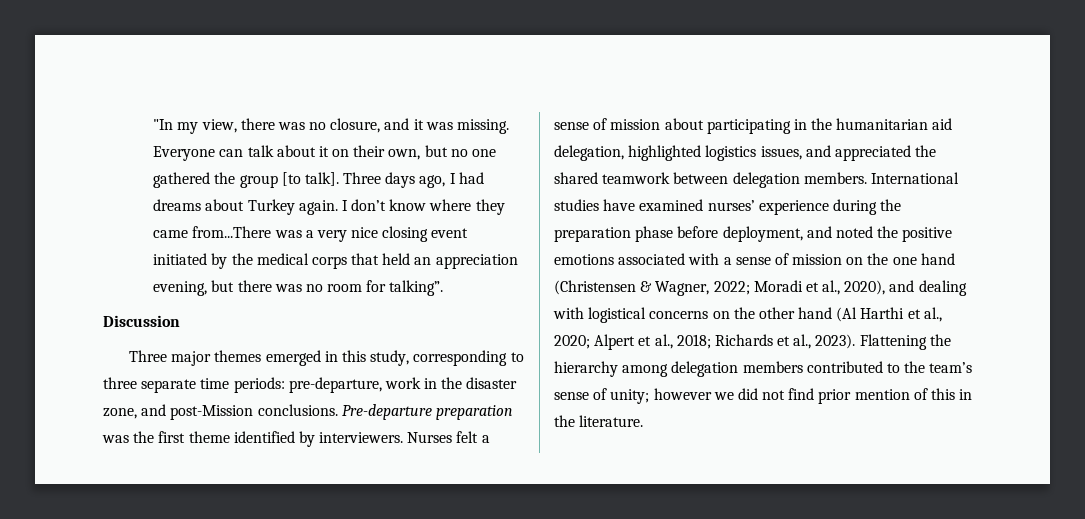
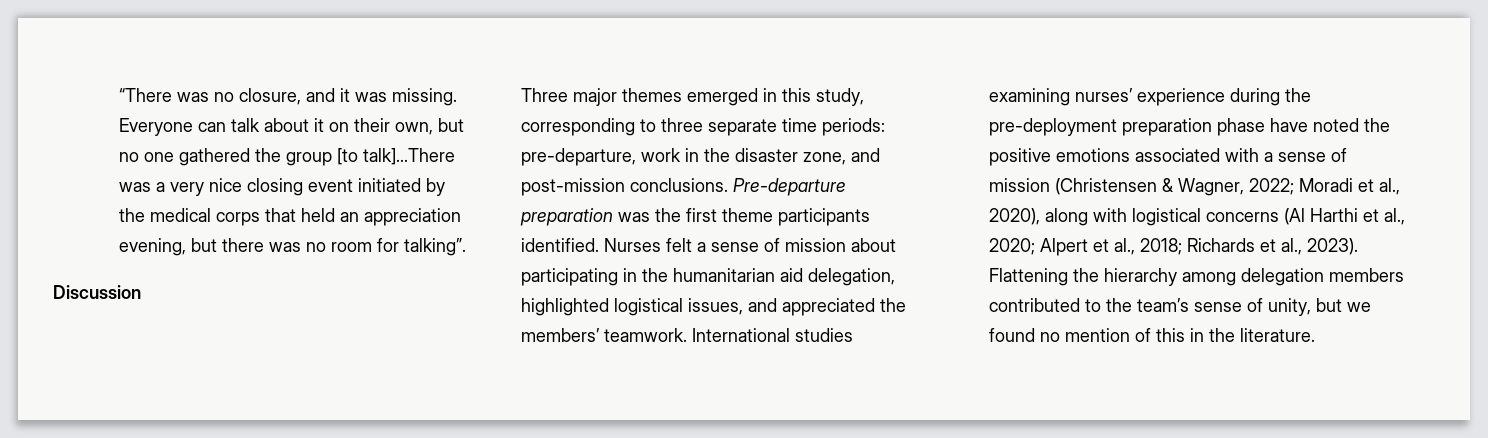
[153,118,275,134] "In my view, there -> [119,88,173,102] “There
[304,172,484,188] [153,199,505,215] [153,226,272,238] talk]. Three days ago, I had dreams about Turkey again. I don’t know where they came from...There -> [363,148,456,165] talk]...There
[170,405,254,420] post-Mission -> [521,178,625,196] post-mission
[233,431,404,447] identified by interviewers. -> [778,208,870,226] [521,238,599,252] participants identified.
[705,145,757,161] logistics -> [614,298,683,316] logistical
[554,172,959,188] [554,199,704,211] shared teamwork between delegation members. International studies have examined -> [521,328,853,342] [989,88,1070,106] members’ teamwork. International studies examining
(902, 205) none -> [989,118,1117,136] pre-deployment
[677,226,832,242] before deployment, and -> [1270,118,1308,132] have
[846,253,955,265] on the one hand -> (1050, 185) none
[889,280,967,296] and dealing -> [1045,208,1088,226] along
[712,307,833,319] on the other hand -> (1279, 217) none
[610,388,852,404] unity; however we did not find prior -> [1268,298,1371,316] [989,328,1060,342] unity, but we found no

